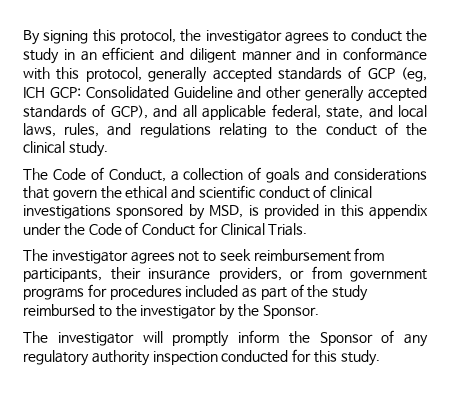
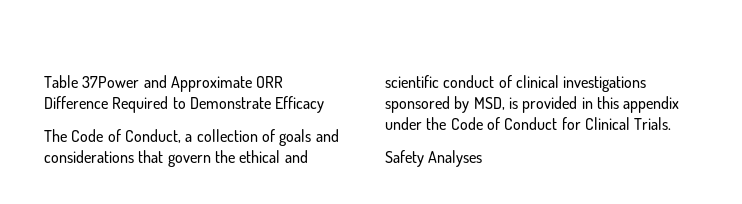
[23,29,427,45] [23,47,427,64] [23,66,427,83] [23,86,427,102] [23,104,428,120] [23,122,428,138] [23,141,108,157] By signing this protocol, the investigator agrees to conduct the study in an efficient and diligent manner and in conformance with this protocol, generally accepted standards of GCP (eg, ICH GCP: Consolidated Guideline and other generally accepted standards of GCP), and all applicable federal, state, and local laws, rules, and regulations relating to the conduct of the clinical study. -> [44,75,284,92] [44,96,325,113] Table 37Power and Approximate ORR Difference Required to Demonstrate Efficacy
[23,248,385,264] [23,266,427,282] [23,284,369,301] [23,304,319,320] [23,330,428,347] [23,349,380,366] The investigator agrees not to seek reimbursement from participants, their insurance providers, or from government programs for procedures included as part of the study reimbursed to the investigator by the Sponsor. // The investigator will promptly inform the Sponsor of any regulatory authority inspection conducted for this study. -> [385,150,483,167] Safety Analyses

